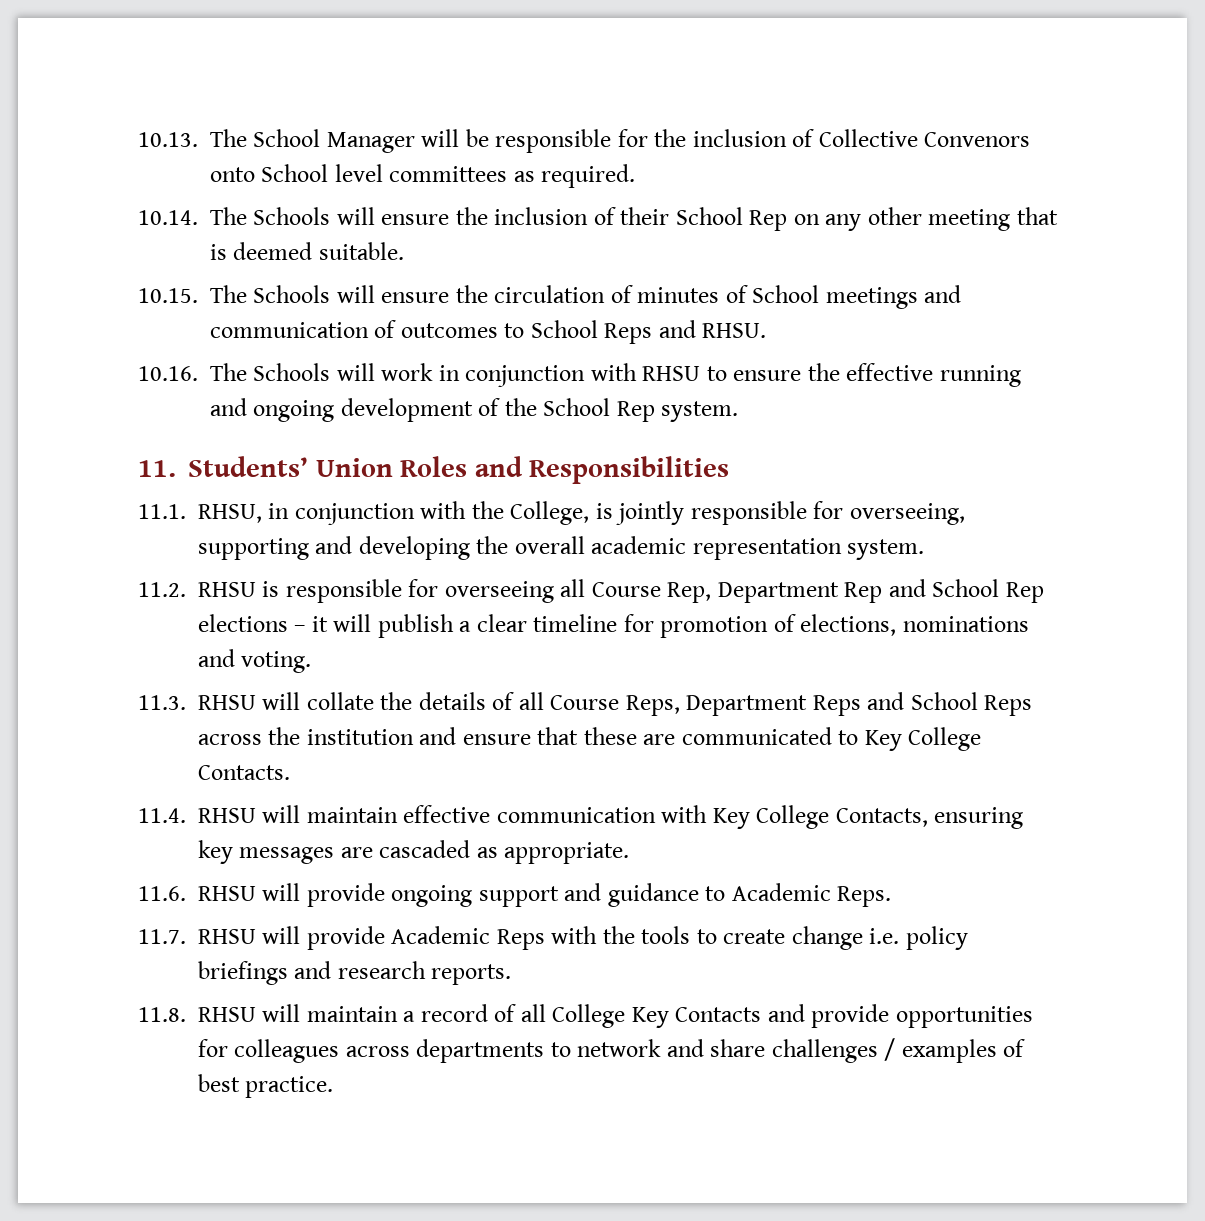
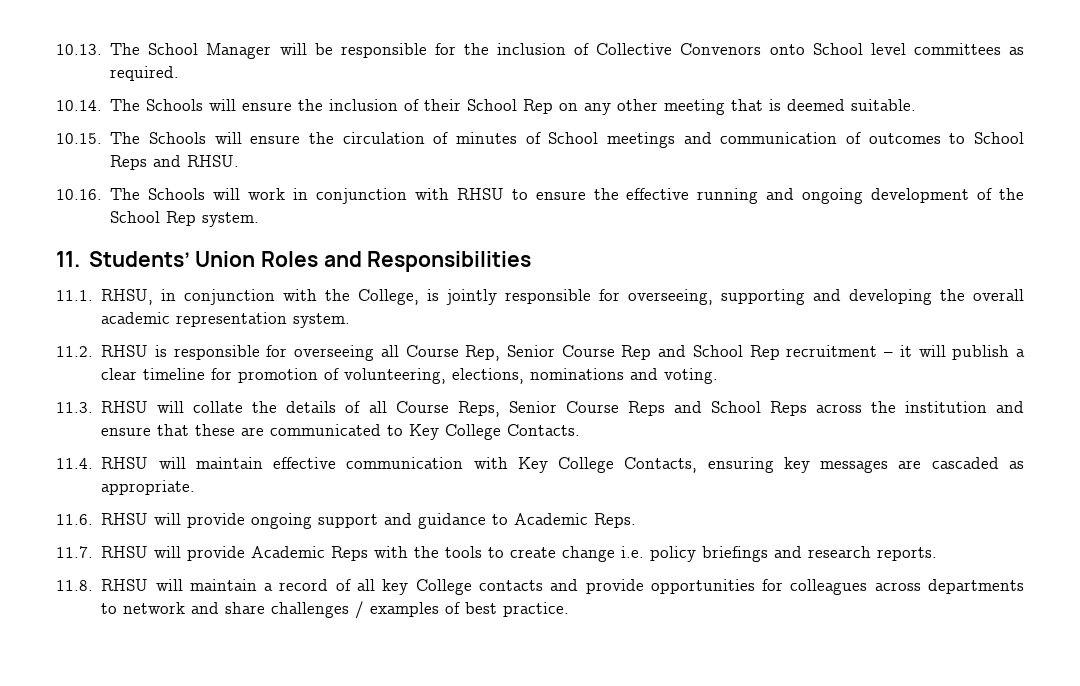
[717,582,839,603] Department -> [507,345,615,357] Senior Course
[198,614,288,632] elections -> [786,345,878,357] recruitment
(796, 623) none -> [344,368,447,384] volunteering,
[686,695,808,716] Department -> [508,401,619,413] Senior Course
[552,1004,762,1028] College Key Contacts -> [382,579,543,595] key College contacts

